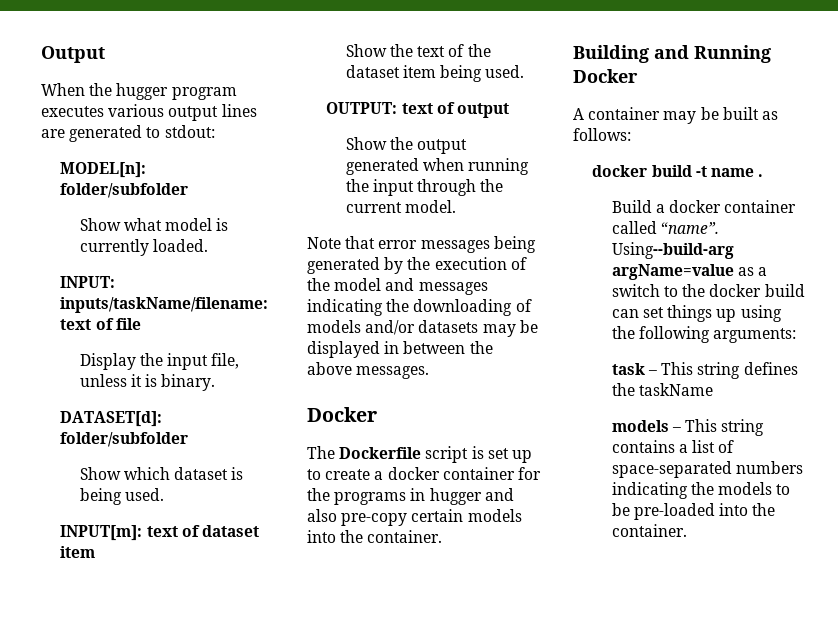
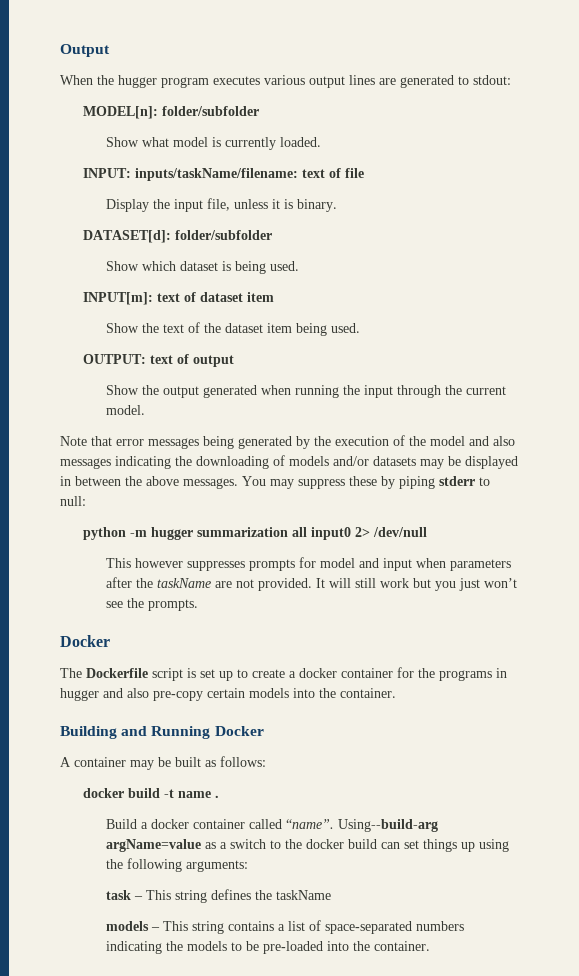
(415, 284) none -> [493,436,515,446] also
(430, 372) none -> [242,476,490,489] [60,496,86,506] [82,527,427,540] [105,557,511,571] [105,577,517,591] [105,598,198,611] You may suppress these by piping stderr to null: // python -m hugger summarization all input0 2> /dev/null // This however suppresses prompts for model and input when parameters after the taskName are not provided. It will still work but you just won’t see the prompts.

